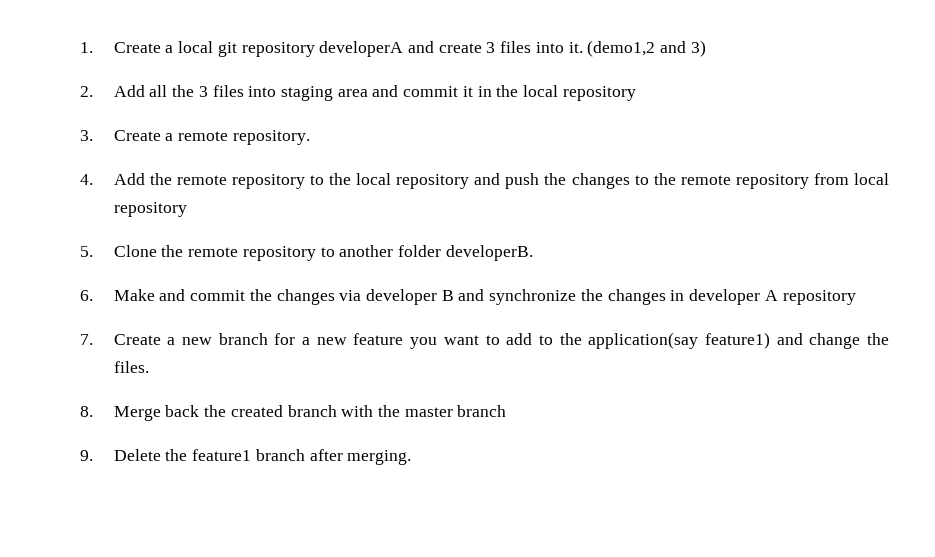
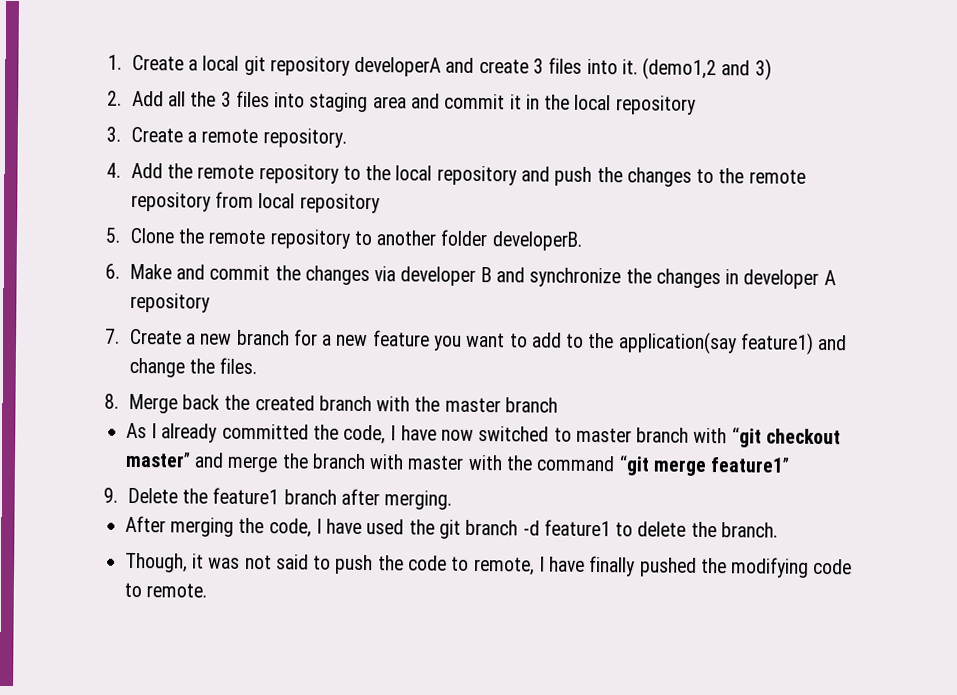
(507, 411) none -> [125,422,841,448] [124,451,791,476] // As I already committed the code, I have now switched to master branch with “git checkout master” and merge the branch with master with the command “git merge feature1”
(412, 457) none -> [124,515,778,539] [124,552,853,578] [123,582,208,598] // After merging the code, I have used the git branch -d feature1 to delete the branch. // Though, it was not said to push the code to remote, I have finally pushed the modifying code to remote.

